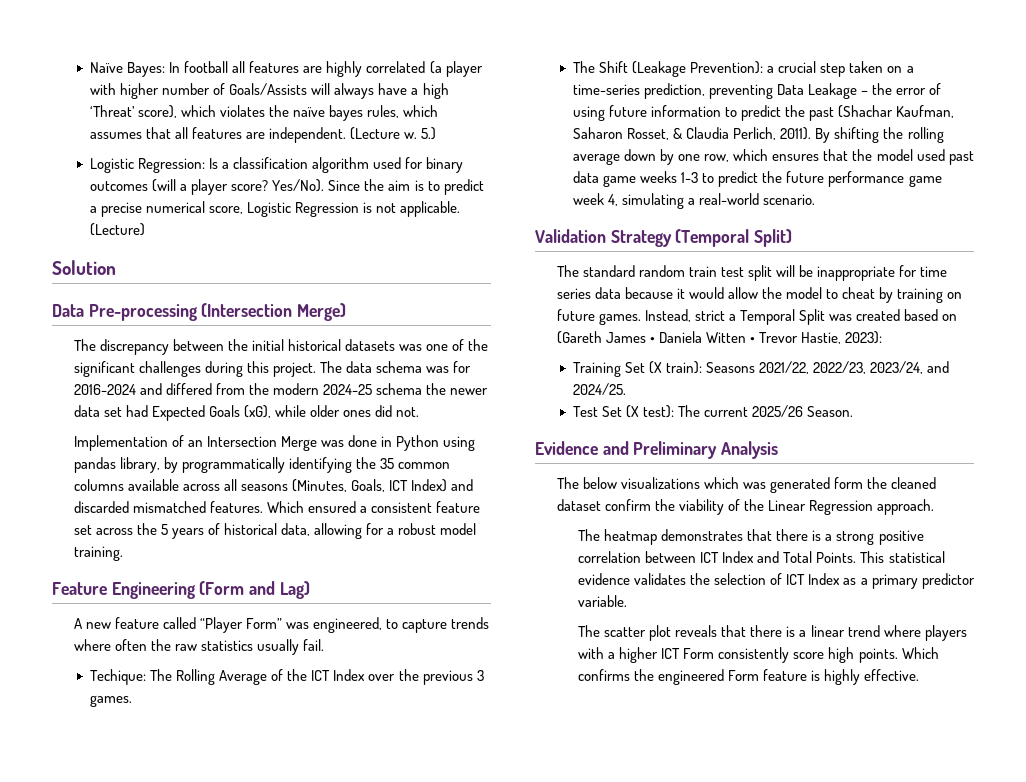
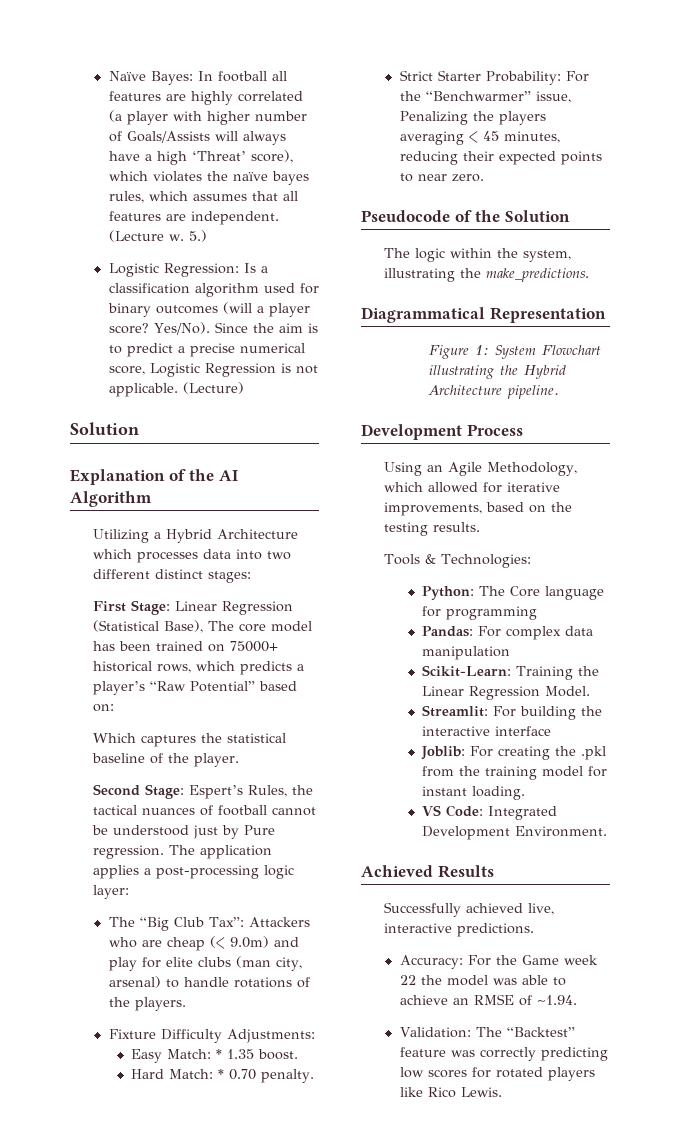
[52,303,347,321] [73,339,489,355] [73,361,472,377] [73,383,489,395] [73,405,420,421] [73,435,476,451] [73,457,450,473] [73,479,474,492] [73,501,480,513] [73,523,477,539] [73,546,123,561] [52,581,310,599] [73,617,490,633] [73,639,324,655] [90,669,484,685] [90,695,133,707] [573,61,914,77] [573,83,942,99] [573,105,955,121] [573,127,944,143] [573,149,974,165] [573,171,942,187] [573,193,816,209] [535,229,793,247] [556,265,948,281] [556,287,963,303] [556,309,958,325] [556,331,882,344] [573,361,950,377] [573,383,627,395] [573,405,854,418] [535,441,779,459] [556,477,936,493] [556,499,934,515] [578,529,924,545] [578,551,945,563] [578,573,975,589] [578,595,628,607] [578,625,967,641] [578,647,939,663] [578,669,920,685] Data Pre-processing (Intersection Merge) // The discrepancy between the initial historical datasets was one of the significant challenges during this project. The data schema was for 2016-2024 and differed from the modern 2024-25 schema the newer data set had Expected Goals (xG), while older ones did not. // Implementation of an Intersection Merge was done in Python using pandas library, by programmatically identifying the 35 common columns available across all seasons (Minutes, Goals, ICT Index) and discarded mismatched features. Which ensured a consistent feature set across the 5 years of historical data, allowing for a robust model training. // Feature Engineering (Form and Lag) // A new feature called “Player Form” was engineered, to capture trends where often the raw statistics usually fail. // Techique: The Rolling Average of the ICT Index over the previous 3 games. // The Shift (Leakage Prevention): a crucial step taken on a time-series prediction, preventing Data Leakage – the error of using future information to predict the past (Shachar Kaufman, Saharon Rosset, & Claudia Perlich, 2011). By shifting the rolling average down by one row, which ensures that the model used past data game weeks 1-3 to predict the future performance game week 4, simulating a real-world scenario. // Validation Strategy (Temporal Split) // The standard random train test split will be inappropriate for time series data because it would allow the model to cheat by training on future games. Instead, strict a Temporal Split was created based on (Gareth James • Daniela Witten • Trevor Hastie, 2023): // Training Set (X train): Seasons 2021/22, 2022/23, 2023/24, and 2024/25. // Test Set (X test): The current 2025/26 Season. // Evidence and Preliminary Analysis // The below visualizations which was generated form the cleaned dataset confirm the viability of the Linear Regression approach. // The heatmap demonstrates that there is a strong positive correlation between ICT Index and Total Points. This statistical evidence validates the selection of ICT Index as a primary predictor variable. // The scatter plot reveals that there is a linear trend where players with a higher ICT Form consistently score high points. Which confirms the engineered Form feature is highly effective. -> [70,469,238,485] [70,491,152,507] [92,529,298,543] [92,549,291,563] [92,569,251,583] [92,600,293,615] [92,620,312,633] [92,641,278,652] [92,661,304,675] [92,681,297,695] [92,704,114,712] [92,733,286,747] [91,753,239,767] [92,784,313,799] [92,805,316,816] [91,825,275,839] [92,845,272,859] [92,865,294,879] [92,885,129,899] [108,917,310,931] [108,936,299,951] [108,956,302,971] [108,976,310,988] [108,997,186,1011] [108,1029,315,1043] [131,1049,299,1063] [131,1069,315,1083] [399,70,589,85] [399,91,571,103] [399,111,546,125] [399,131,560,145] [399,151,602,165] [399,173,484,182] [361,210,570,222] [383,248,571,262] [383,268,589,282] [361,307,606,323] [428,345,601,359] [428,365,566,379] [427,385,559,399] [361,424,523,440] [383,462,577,476] [383,482,560,493] [383,502,572,516] [383,522,480,536] [383,554,531,568] [422,586,605,600] [422,606,538,620] [422,626,594,640] [422,646,511,660] [422,665,600,680] [422,686,591,700] [422,705,603,720] [422,726,552,736] [421,746,607,760] [422,766,608,780] [422,786,526,800] [422,805,558,820] [422,826,608,840] [361,865,494,878] [383,902,554,917] [383,923,534,937] [399,955,598,969] [399,975,566,986] [399,994,577,1006] [399,1027,575,1038] [399,1047,608,1061] [399,1067,595,1081] [399,1087,502,1098] Explanation of the AI Algorithm // Utilizing a Hybrid Architecture which processes data into two different distinct stages: // First Stage: Linear Regression (Statistical Base), The core model has been trained on 75000+ historical rows, which predicts a player’s “Raw Potential” based on: // Which captures the statistical baseline of the player. // Second Stage: Espert’s Rules, the tactical nuances of football cannot be understood just by Pure regression. The application applies a post-processing logic layer: // The “Big Club Tax”: Attackers who are cheap (< 9.0m) and play for elite clubs (man city, arsenal) to handle rotations of the players. // Fixture Difficulty Adjustments: // Easy Match: * 1.35 boost. // Hard Match: * 0.70 penalty. // Strict Starter Probability: For the “Benchwarmer” issue, Penalizing the players averaging < 45 minutes, reducing their expected points to near zero. // Pseudocode of the Solution // The logic within the system, illustrating the make_predictions. // Diagrammatical Representation // Figure 1: System Flowchart illustrating the Hybrid Architecture pipeline. // Development Process // Using an Agile Methodology, which allowed for iterative improvements, based on the testing results. // Tools & Technologies: // Python: The Core language for programming // Pandas: For complex data manipulation // Scikit-Learn: Training the Linear Regression Model. // Streamlit: For building the interactive interface // Joblib: For creating the .pkl from the training model for instant loading. // VS Code: Integrated Development Environment. // Achieved Results // Successfully achieved live, interactive predictions. // Accuracy: For the Game week 22 the model was able to achieve an RMSE of ~1.94. // Validation: The “Backtest” feature was correctly predicting low scores for rotated players like Rico Lewis.

